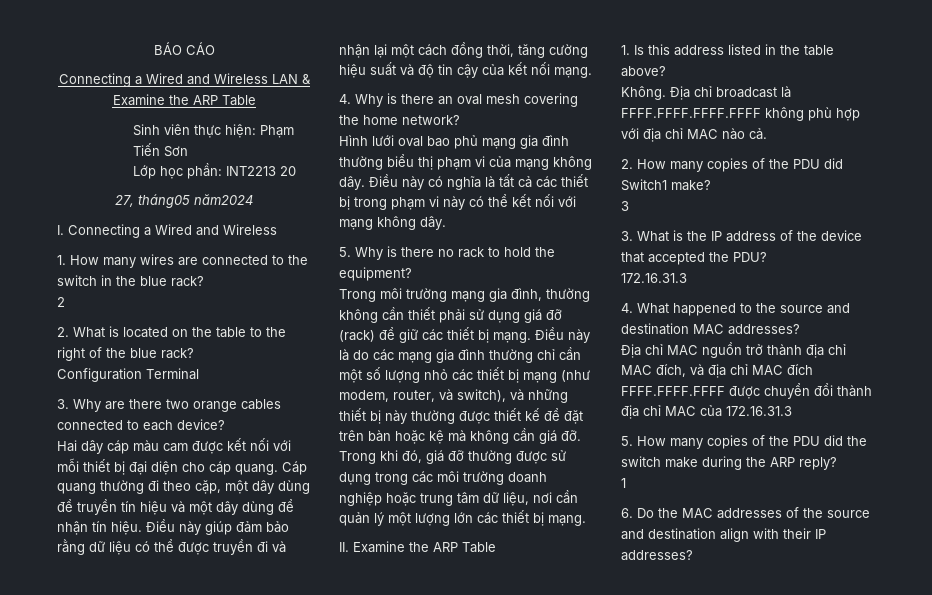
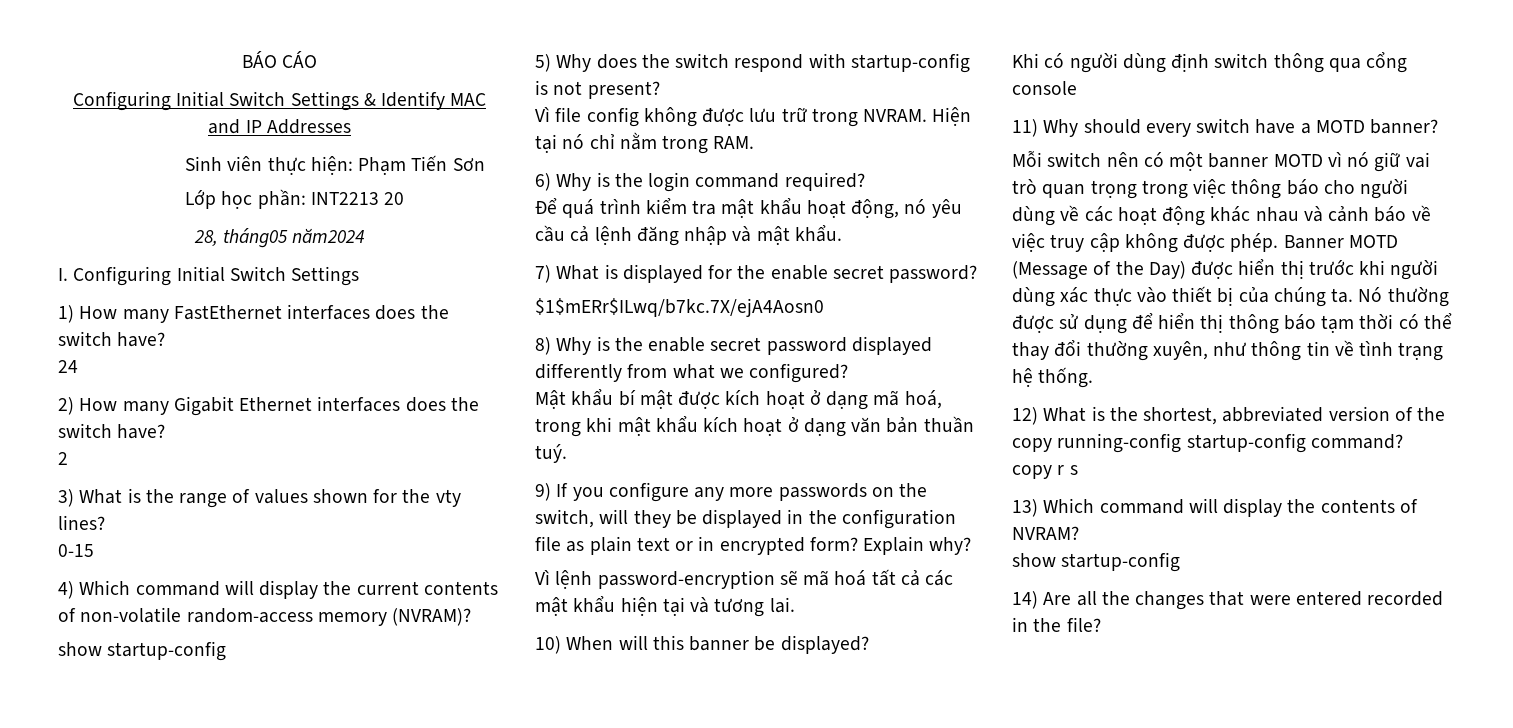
[58,73,311,87] [112,94,256,106] Connecting a Wired and Wireless LAN & Examine the ARP Table -> [72,91,487,111] [208,119,351,134] Configuring Initial Switch Settings & Identify MAC and IP Addresses
[115,195,134,207] 27, -> [193,230,218,246] 28,
[68,224,277,238] [57,254,308,268] [57,275,204,287] Connecting a Wired and Wireless // 1. How many wires are connected to the switch in the blue rack? -> [73,266,360,286] [58,304,449,323] [58,331,166,347] [58,360,78,373] [58,396,479,416] [58,423,166,439] Configuring Initial Switch Settings // 1) How many FastEthernet interfaces does the switch have? // 24 // 2) How many Gigabit Ethernet interfaces does the switch have?
[57,326,286,338] [57,347,194,361] [57,368,199,382] [57,399,281,412] [57,419,225,431] [57,438,291,454] [57,458,307,475] [57,480,310,494] [57,499,294,515] [57,519,289,535] [57,539,286,555] [339,42,588,58] [339,62,592,78] [339,93,578,107] [339,115,460,125] [339,135,569,149] [339,154,592,170] [339,174,588,190] [339,194,576,210] [339,216,446,230] [339,246,555,260] [339,267,412,281] [339,288,590,302] [339,307,562,323] [339,327,590,343] [339,347,581,363] [339,367,590,383] [339,389,568,403] [339,408,583,424] [339,428,581,444] [339,450,566,464] [339,471,547,485] [339,490,578,506] [339,510,586,526] [339,541,496,553] [621,44,834,56] [621,66,666,77] [621,86,791,100] [621,107,860,121] [621,128,767,142] [621,158,843,172] [621,179,711,191] [621,201,629,211] [621,230,862,242] [621,252,767,265] [621,273,687,283] [621,303,850,316] [621,323,800,335] [621,342,846,358] [621,364,813,378] [621,383,872,399] [621,405,792,419] [621,435,867,449] [621,456,837,470] [621,478,626,488] [621,507,870,519] [621,528,826,542] [621,550,693,561] 2. What is located on the table to the right of the blue rack? // Configuration Terminal // 3. Why are there two orange cables connected to each device? // Hai dây cáp màu cam được kết nối với mỗi thiết bị đại diện cho cáp quang. Cáp quang thường đi theo cặp, một dây dùng để truyền tín hiệu và một dây dùng để nhận tín hiệu. Điều này giúp đảm bảo rằng dữ liệu có thể được truyền đi và nhận lại một cách đồng thời, tăng cường hiệu suất và độ tin cậy của kết nối mạng. // 4. Why is there an oval mesh covering the home network? // Hình lưới oval bao phủ mạng gia đình thường biểu thị phạm vi của mạng không dây. Điều này có nghĩa là tất cả các thiết bị trong phạm vi này có thể kết nối với mạng không dây. // 5. Why is there no rack to hold the equipment? // Trong môi trường mạng gia đình, thường không cần thiết phải sử dụng giá đỡ (rack) để giữ các thiết bị mạng. Điều này là do các mạng gia đình thường chỉ cần một số lượng nhỏ các thiết bị mạng (như modem, router, và switch), và những thiết bị này thường được thiết kế để đặt trên bàn hoặc kệ mà không cần giá đỡ. Trong khi đó, giá đỡ thường được sử dụng trong các môi trường doanh nghiệp hoặc trung tâm dữ liệu, nơi cần quản lý một lượng lớn các thiết bị mạng. // II. Examine the ARP Table // 1. Is this address listed in the table above? // Không. Địa chỉ broadcast là FFFF.FFFF.FFFF.FFFF không phù hợp với địa chỉ MAC nào cả. // 2. How many copies of the PDU did Switch1 make? // 3 // 3. What is the IP address of the device that accepted the PDU? // 172.16.31.3 // 4. What happened to the source and destination MAC addresses? // Địa chỉ MAC nguồn trở thành địa chỉ MAC đích, và địa chỉ MAC đích FFFF.FFFF.FFFF được chuyển đổi thành địa chỉ MAC của 172.16.31.3 // 5. How many copies of the PDU did the switch make during the ARP reply? // 1 // 6. Do the MAC addresses of the source and destination align with their IP addresses? -> [58,488,461,508] [58,515,105,530] [58,544,94,557] [58,580,498,599] [58,607,472,626] [58,641,227,661] [535,53,970,73] [535,80,660,99] [535,107,972,127] [535,132,755,154] [535,172,865,192] [535,198,962,219] [535,225,842,246] [535,264,978,283] [535,298,824,317] [535,336,932,355] [535,363,849,383] [535,389,942,410] [535,416,974,437] [535,444,567,463] [535,482,928,502] [535,509,956,529] [535,536,972,555] [535,569,954,589] [535,596,795,617] [535,635,869,654] [1012,52,1408,73] [1012,81,1077,95] [1012,118,1439,137] [1012,151,1430,172] [1012,179,1409,199] [1012,205,1431,226] [1012,233,1398,253] [1012,259,1439,280] [1012,286,1449,307] [1012,313,1452,334] [1012,340,1444,361] [1012,367,1094,388] [1012,406,1446,425] [1012,433,1403,453] [1012,465,1078,479] [1012,498,1418,517] [1012,526,1079,540] [1012,552,1181,572] [1012,591,1444,610] [1012,617,1101,632] 3) What is the range of values shown for the vty lines? // 0-15 // 4) Which command will display the current contents of non-volatile random-access memory (NVRAM)? // show startup-config // 5) Why does the switch respond with startup-config is not present? // Vì file config không được lưu trữ trong NVRAM. Hiện tại nó chỉ nằm trong RAM. // 6) Why is the login command required? // Để quá trình kiểm tra mật khẩu hoạt động, nó yêu cầu cả lệnh đăng nhập và mật khẩu. // 7) What is displayed for the enable secret password? // $1$mERr$ILwq/b7kc.7X/ejA4Aosn0 // 8) Why is the enable secret password displayed differently from what we configured? // Mật khẩu bí mật được kích hoạt ở dạng mã hoá, trong khi mật khẩu kích hoạt ở dạng văn bản thuần tuý. // 9) If you configure any more passwords on the switch, will they be displayed in the configuration file as plain text or in encrypted form? Explain why? // Vì lệnh password-encryption sẽ mã hoá tất cả các mật khẩu hiện tại và tương lai. // 10) When will this banner be displayed? // Khi có người dùng định switch thông qua cổng console // 11) Why should every switch have a MOTD banner? // Mỗi switch nên có một banner MOTD vì nó giữ vai trò quan trọng trong việc thông báo cho người dùng về các hoạt động khác nhau và cảnh báo về việc truy cập không được phép. Banner MOTD (Message of the Day) được hiển thị trước khi người dùng xác thực vào thiết bị của chúng ta. Nó thường được sử dụng để hiển thị thông báo tạm thời có thể thay đổi thường xuyên, như thông tin về tình trạng hệ thống. // 12) What is the shortest, abbreviated version of the copy running-config startup-config command? // copy r s // 13) Which command will display the contents of NVRAM? // show startup-config // 14) Are all the changes that were entered recorded in the file?

